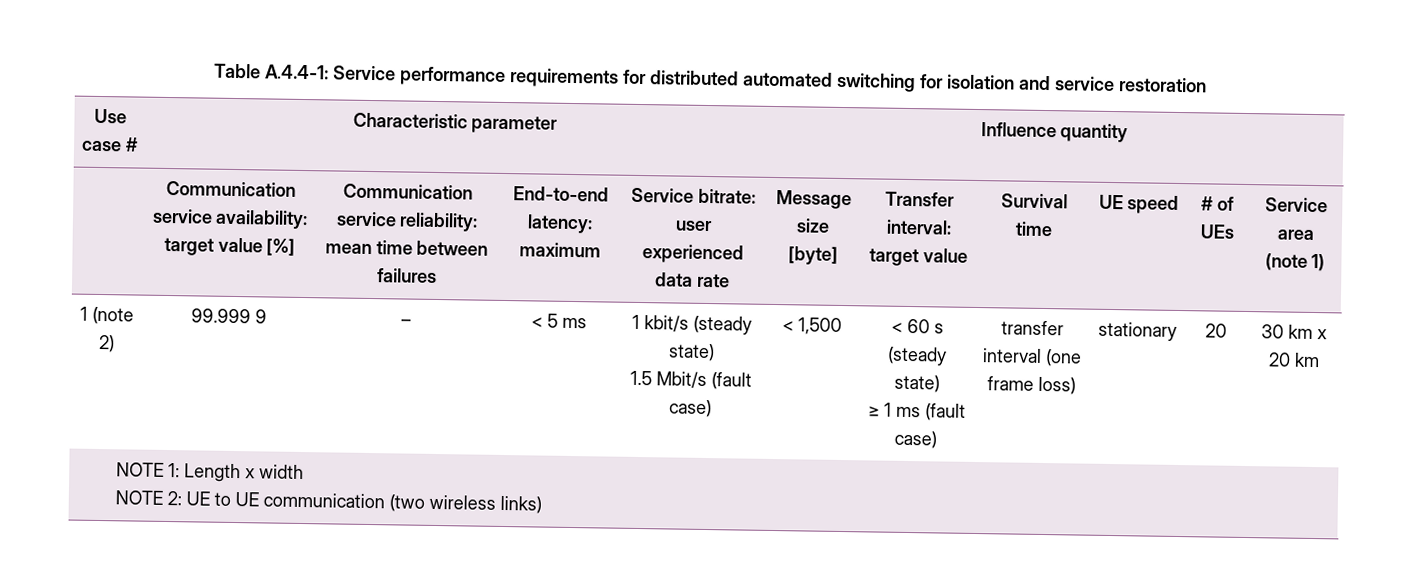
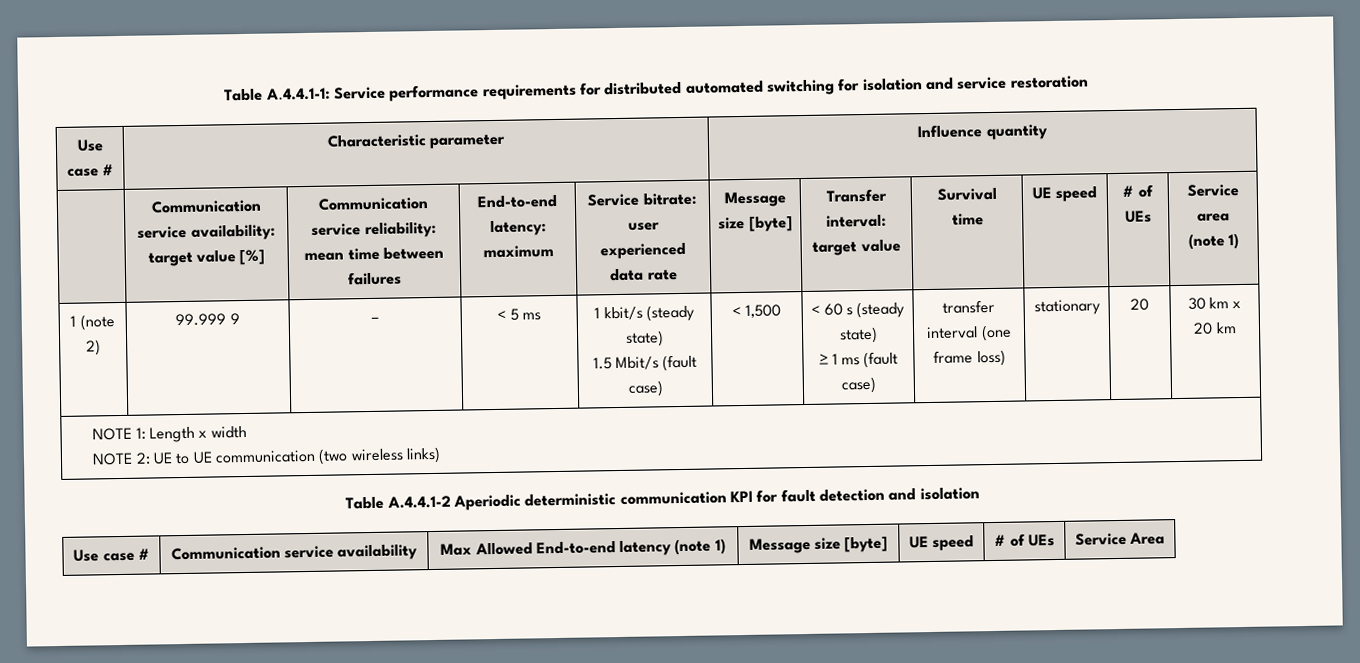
[214,63,329,80] Table A.4.4-1: -> [224,87,331,102] Table A.4.4.1-1:
(542, 504) none -> [345,487,980,511] [73,548,150,562] [170,544,419,561] [440,538,726,556] [748,536,889,554] [908,535,975,551] [994,533,1055,547] [1074,532,1166,546] // Table A.4.4.1-2 Aperiodic deterministic communication KPI for fault detection and isolation // Use case # | Communication service availability | Max Allowed End-to-end latency (note 1) | Message size [byte] | UE speed | # of UEs | Service Area

